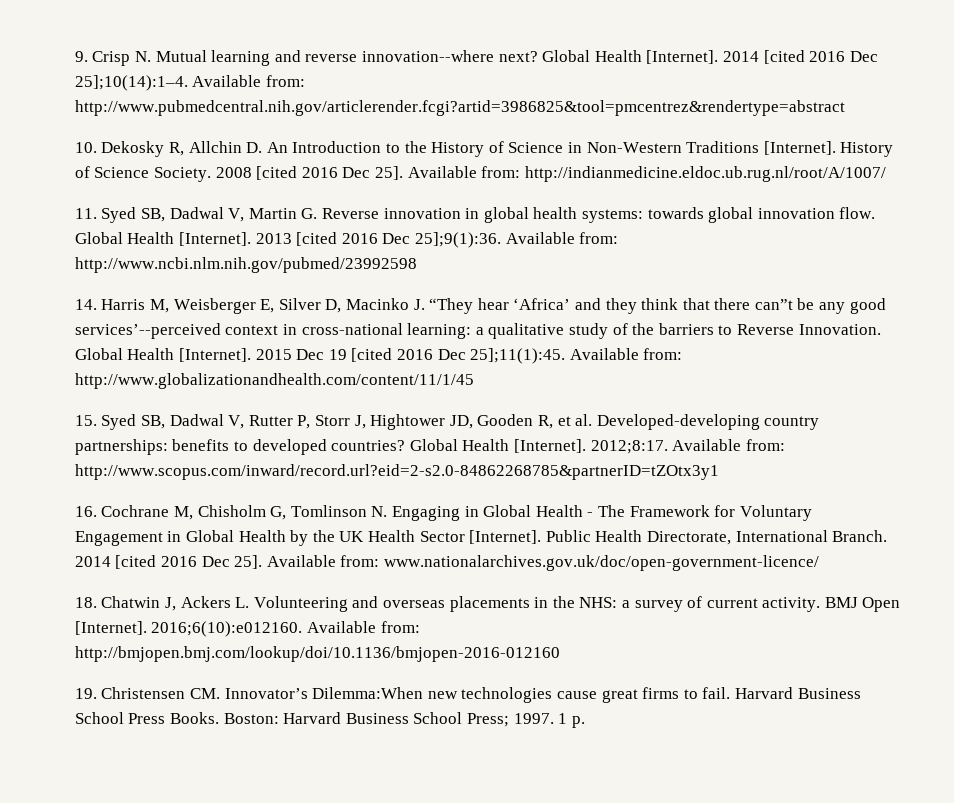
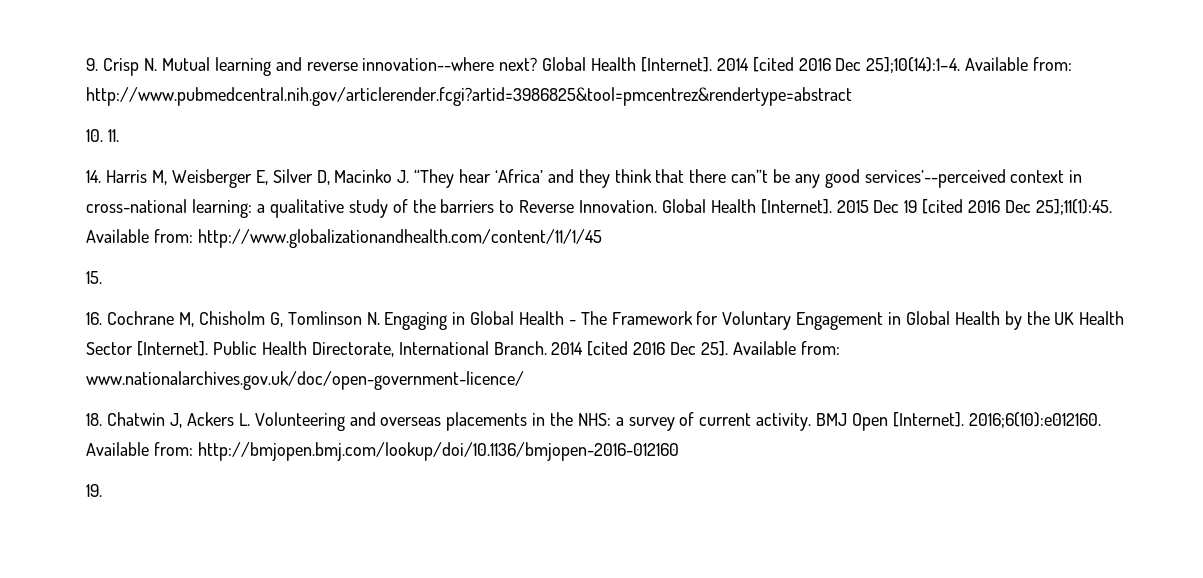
[101,141,894,157] [74,166,886,182] [74,207,876,223] [74,232,619,248] [74,257,417,273] Dekosky R, Allchin D. An Introduction to the History of Science in Non-Western Traditions [Internet]. History of Science Society. 2008 [cited 2016 Dec 25]. Available from: http://indianmedicine.eldoc.ub.rug.nl/root/A/1007/ // 11. Syed SB, Dadwal V, Martin G. Reverse innovation in global health systems: towards global innovation flow. Global Health [Internet]. 2013 [cited 2016 Dec 25];9(1):36. Available from: http://www.ncbi.nlm.nih.gov/pubmed/23992598 -> [108,129,120,142] 11.
[101,414,820,430] [74,439,785,455] [74,464,719,480] Syed SB, Dadwal V, Rutter P, Storr J, Hightower JD, Gooden R, et al. Developed-developing country partnerships: benefits to developed countries? Global Health [Internet]. 2012;8:17. Available from: http://www.scopus.com/inward/record.url?eid=2-s2.0-84862268785&partnerID=tZOtx3y1 -> (103, 277) none
[101,687,861,703] [74,712,585,728] Christensen CM. Innovator’s Dilemma:When new technologies cause great firms to fail. Harvard Business School Press Books. Boston: Harvard Business School Press; 1997. 1 p. -> (103, 490) none

